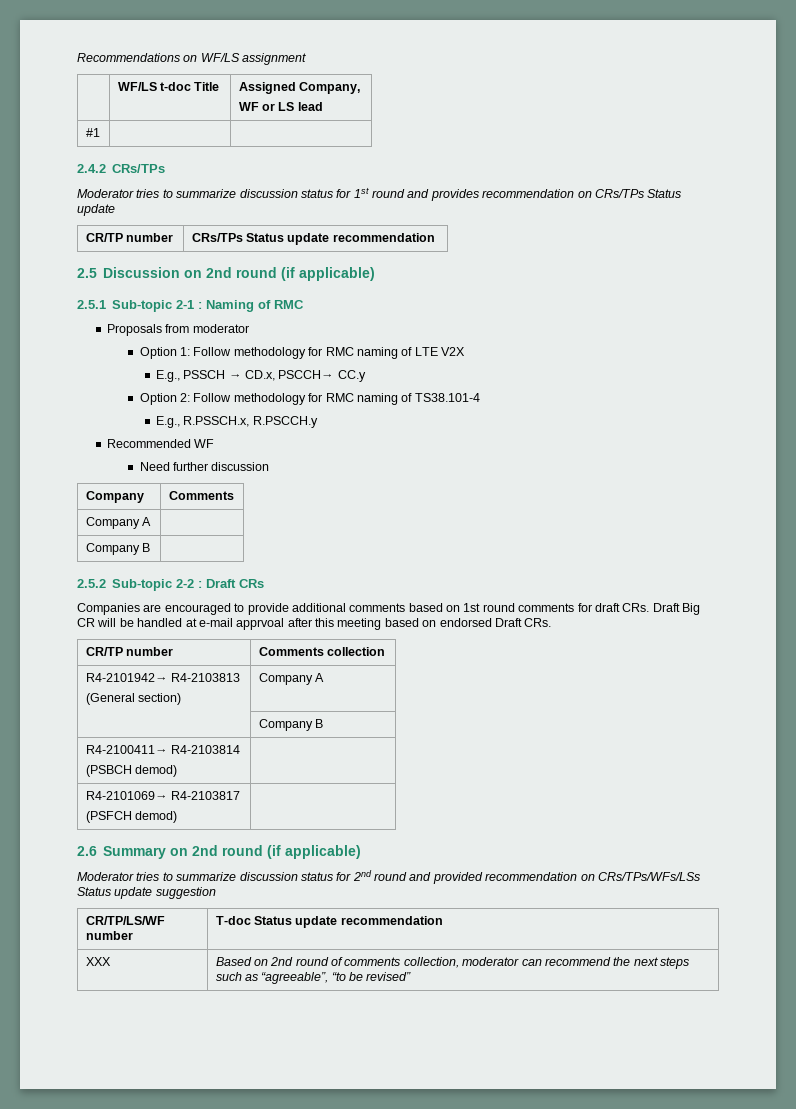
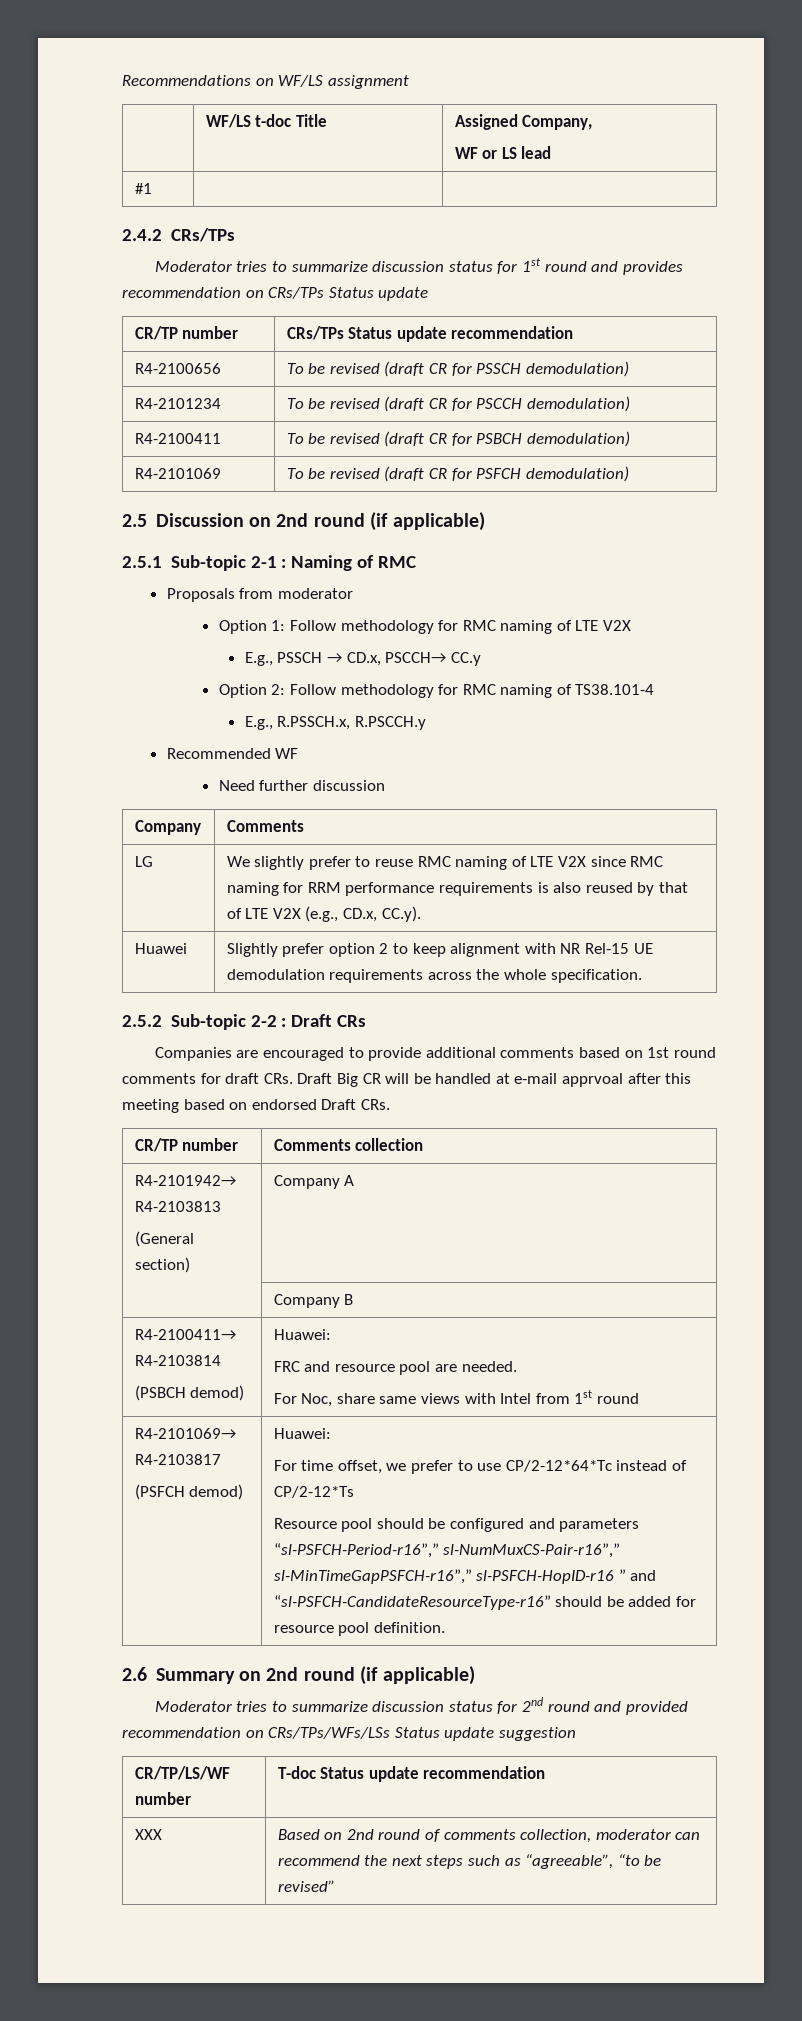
(435, 237) none -> [134,363,221,374] [286,361,629,377] [134,398,221,409] [286,396,630,412] [134,433,221,444] [286,431,630,447] [134,468,221,479] [286,466,629,482] // R4-2100656 | To be revised (draft CR for PSSCH demodulation) // R4-2101234 | To be revised (draft CR for PSCCH demodulation) // R4-2100411 | To be revised (draft CR for PSBCH demodulation) // R4-2101069 | To be revised (draft CR for PSFCH demodulation)
[85,517,151,529] [85,543,150,555] Company A | // Company B | -> [134,856,153,867] [226,856,664,870] [226,882,688,896] [226,906,421,922] [134,943,187,954] [226,943,653,957] [226,969,642,983] LG | We slightly prefer to reuse RMC naming of LTE V2X since RMC naming for RRM performance requirements is also reused by that of LTE V2X (e.g., CD.x, CC.y). // Huawei | Slightly prefer option 2 to keep alignment with NR Rel-15 UE demodulation requirements across the whole specification.
[85,791,240,800] [85,811,177,823] // R4-2101069→ R4-2103817 // (PSFCH demod) | -> [273,1329,331,1340] [273,1361,517,1375] [273,1390,639,1407] [134,1428,236,1439] [134,1454,221,1465] [134,1484,244,1500] [273,1428,331,1439] [273,1460,687,1474] [273,1486,354,1498] [273,1518,640,1532] [273,1543,621,1558] [273,1569,657,1584] [273,1595,697,1610] [273,1622,445,1636] Huawei: // FRC and resource pool are needed. // For Noc, share same views with Intel from 1st round // R4-2101069→ R4-2103817 // (PSFCH demod) | Huawei: // For time offset, we prefer to use CP/2-12*64*Tc instead of CP/2-12*Ts // Resource pool should be configured and parameters “sl-PSFCH-Period-r16”,” sl-NumMuxCS-Pair-r16”,” sl-MinTimeGapPSFCH-r16”,” sl-PSFCH-HopID-r16 ” and “sl-PSFCH-CandidateResourceType-r16” should be added for resource pool definition.

